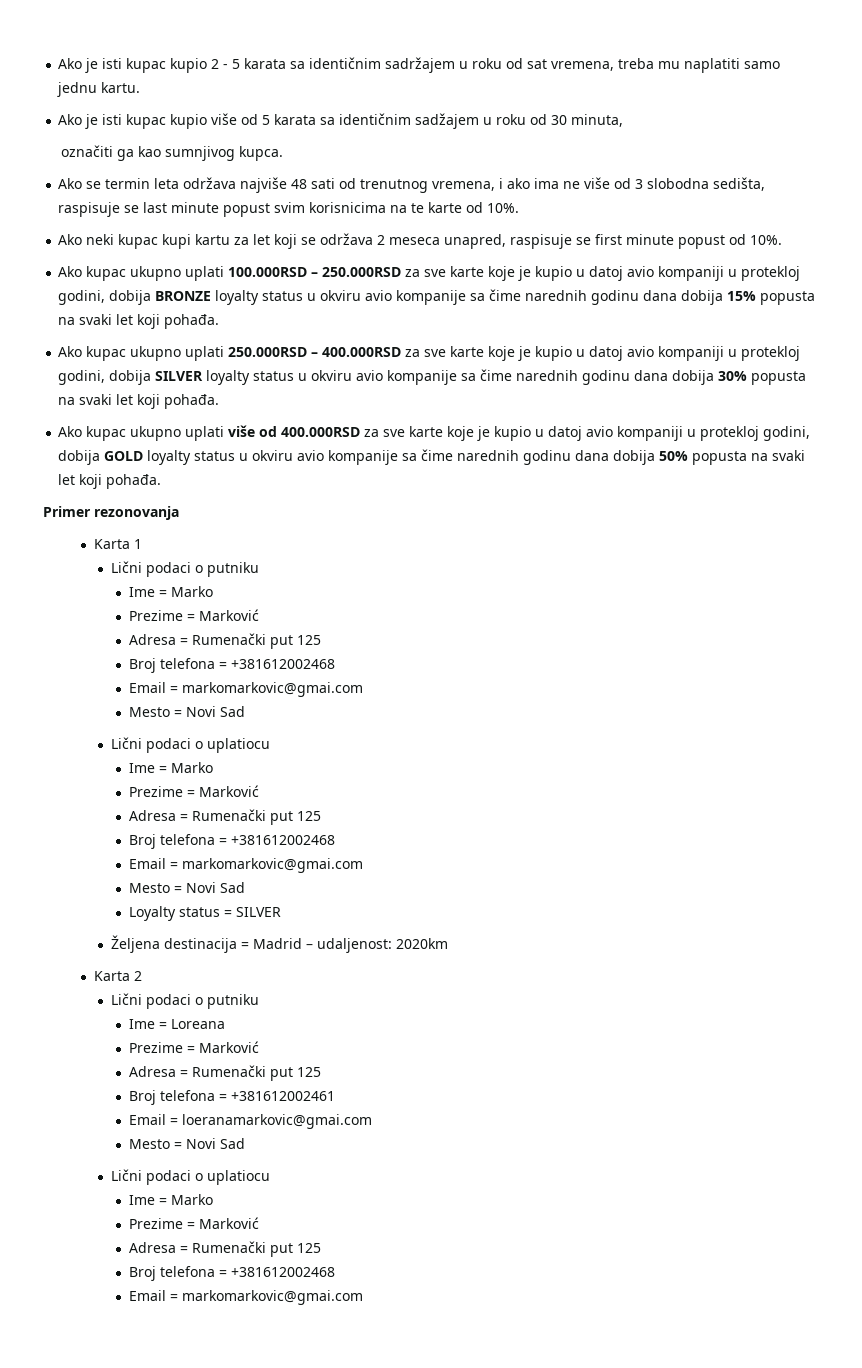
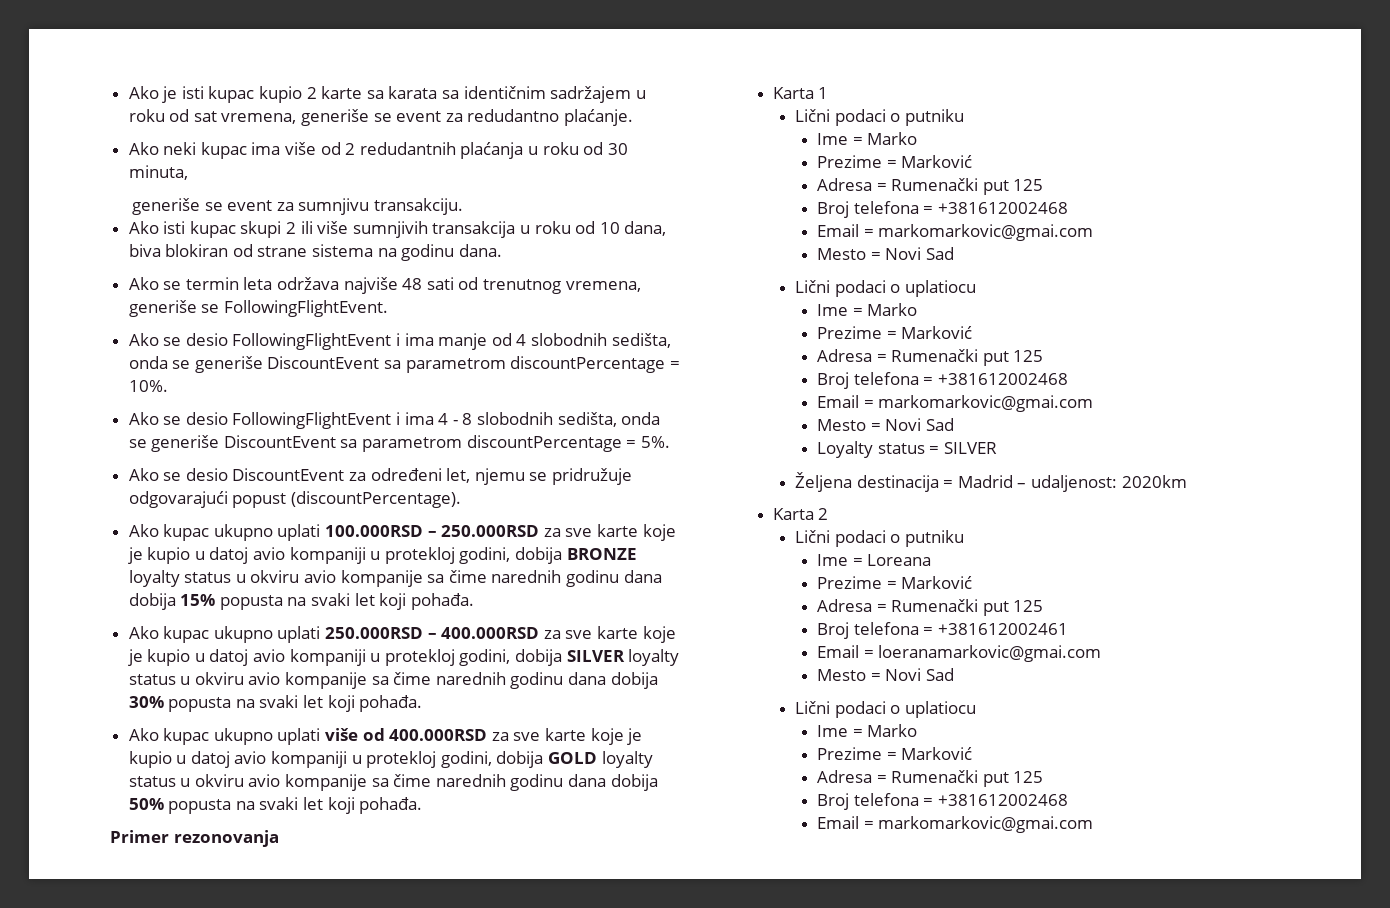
[223,59,241,69] - 5 -> [321,86,384,99] karte sa
[618,58,781,73] [57,82,141,97] [58,113,480,129] treba mu naplatiti samo jednu kartu. // Ako je isti kupac kupio više od 5 karata sa identičnim sadžajem -> [301,109,634,126] [128,142,524,159] generiše se event za redudantno plaćanje. // Ako neki kupac ima više od 2 redudantnih plaćanja
[60,145,283,161] označiti ga kao sumnjivog kupca. -> [132,198,464,215] [128,221,667,238] [128,244,502,261] generiše se event za sumnjivu transakciju. // Ako isti kupac skupi 2 ili više sumnjivih transakcija u roku od 10 dana, biva blokiran od strane sistema na godinu dana.
[499,177,766,191] [58,202,520,217] [58,233,783,249] i ako ima ne više od 3 slobodna sedišta, raspisuje se last minute popust svim korisnicima na te karte od 10%. // Ako neki kupac kupi kartu za let koji se održava 2 meseca unapred, raspisuje se first minute popust od 10%. -> [128,300,388,317] [128,333,671,350] [128,356,680,373] [128,380,168,392] [128,412,661,429] [128,435,670,452] [128,468,633,485] [128,491,461,508] generiše se FollowingFlightEvent. // Ako se desio FollowingFlightEvent i ima manje od 4 slobodnih sedišta, onda se generiše DiscountEvent sa parametrom discountPercentage = 10%. // Ako se desio FollowingFlightEvent i ima 4 - 8 slobodnih sedišta, onda se generiše DiscountEvent sa parametrom discountPercentage = 5%. // Ako se desio DiscountEvent za određeni let, njemu se pridružuje odgovarajući popust (discountPercentage).

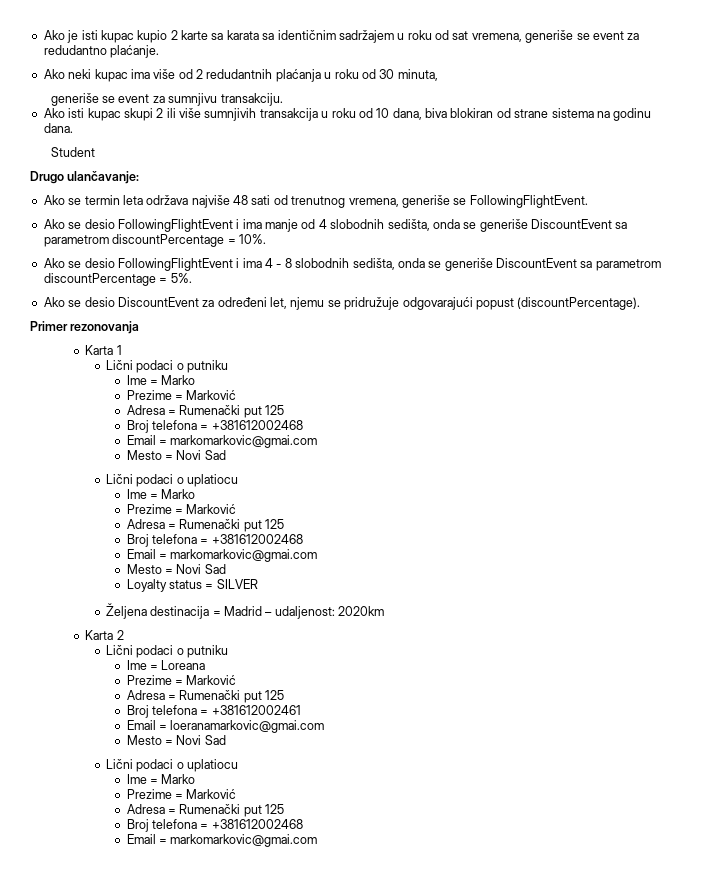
(502, 250) none -> [50,147,95,157] [30,171,140,184] // Student // Drugo ulančavanje:
[128,524,676,541] [127,547,637,564] [128,570,662,587] [128,593,474,610] [128,626,676,643] [127,649,680,666] [128,672,658,689] [128,695,423,712] [128,728,643,745] [128,751,653,768] [128,774,658,791] [128,797,423,814] // Ako kupac ukupno uplati 100.000RSD – 250.000RSD za sve karte koje je kupio u datoj avio kompaniji u protekloj godini, dobija BRONZE loyalty status u okviru avio kompanije sa čime narednih godinu dana dobija 15% popusta na svaki let koji pohađa. // Ako kupac ukupno uplati 250.000RSD – 400.000RSD za sve karte koje je kupio u datoj avio kompaniji u protekloj godini, dobija SILVER loyalty status u okviru avio kompanije sa čime narednih godinu dana dobija 30% popusta na svaki let koji pohađa. // Ako kupac ukupno uplati više od 400.000RSD za sve karte koje je kupio u datoj avio kompaniji u protekloj godini, dobija GOLD loyalty status u okviru avio kompanije sa čime narednih godinu dana dobija 50% popusta na svaki let koji pohađa. -> (641, 303) none

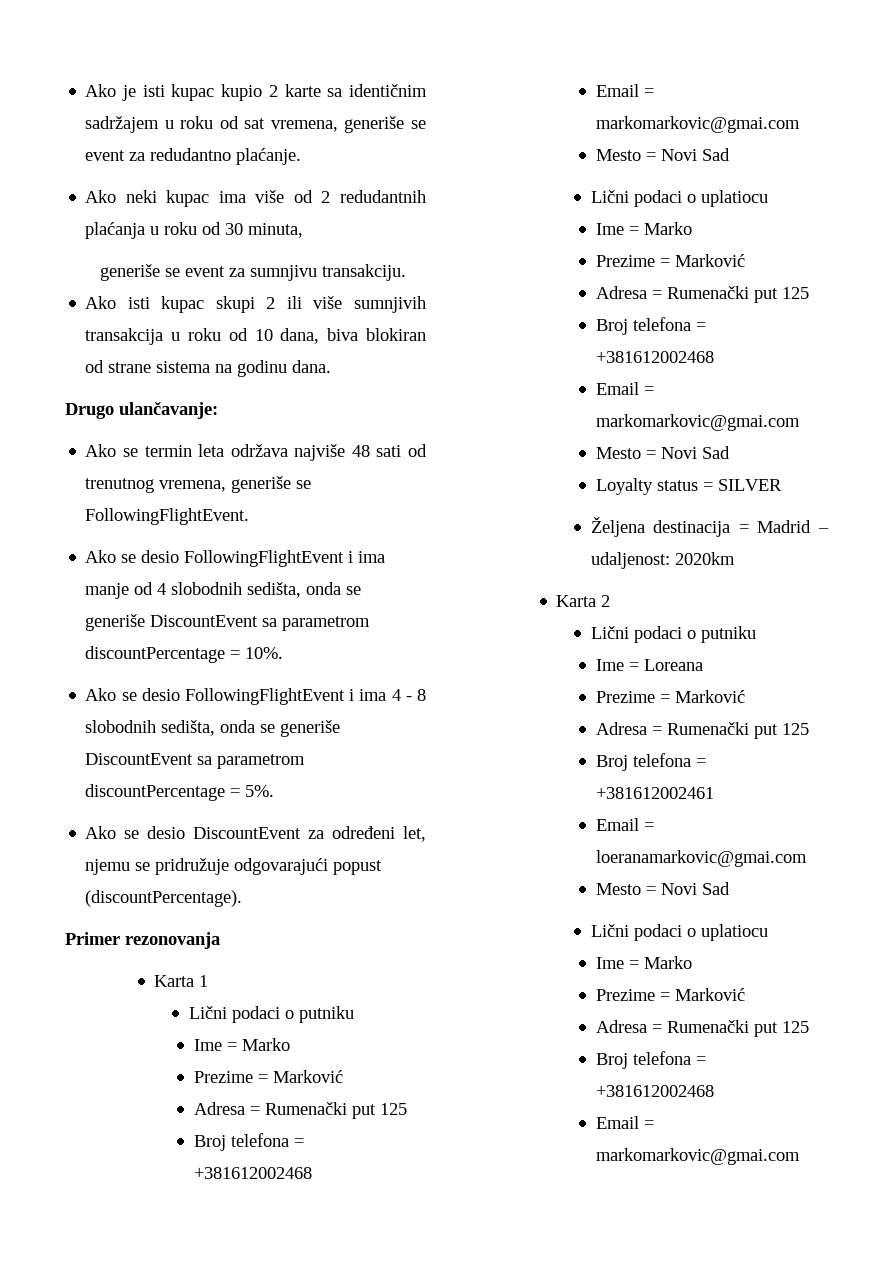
[226,30,275,40] karata sa -> (343, 92) none
[50,147,95,157] // Student -> (332, 366) none

